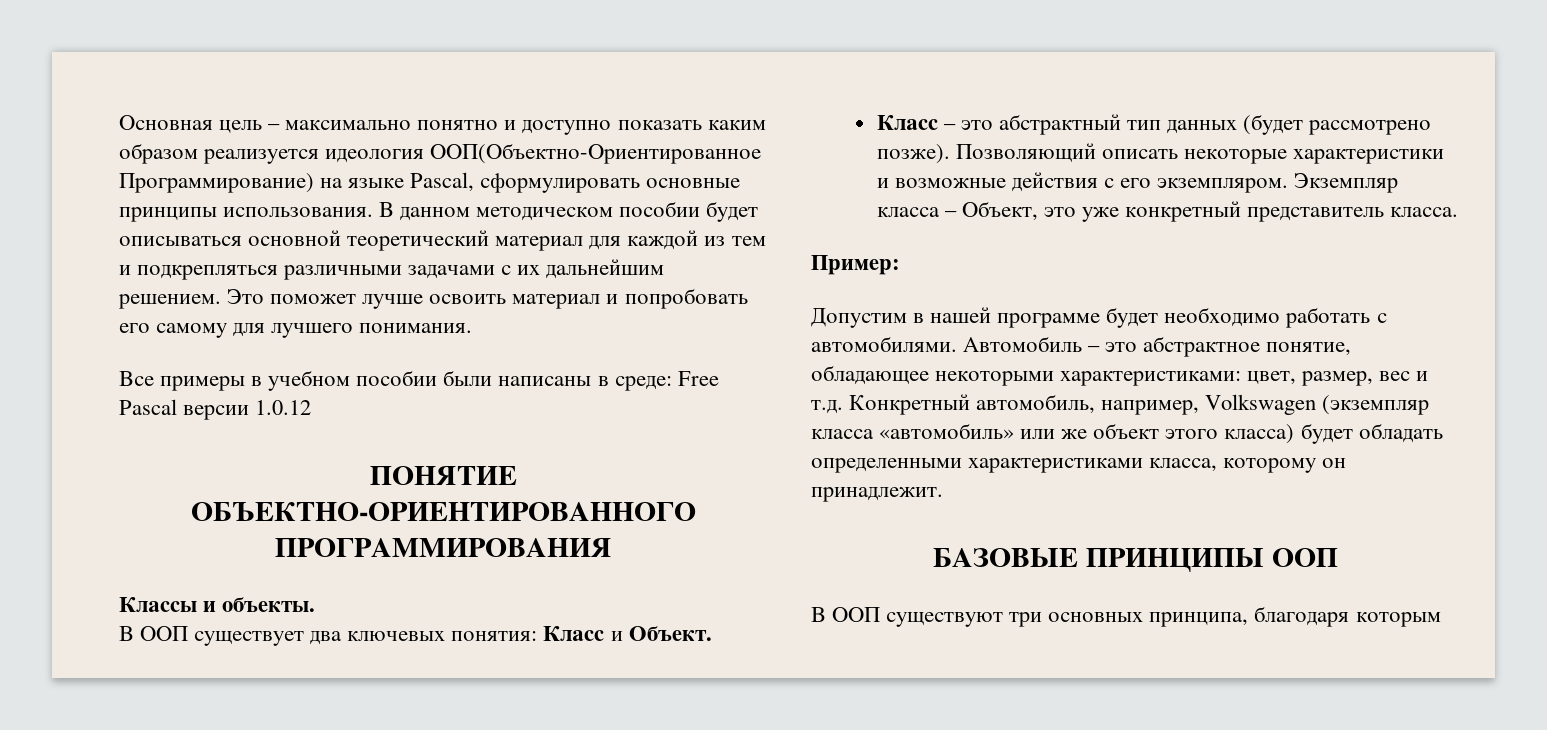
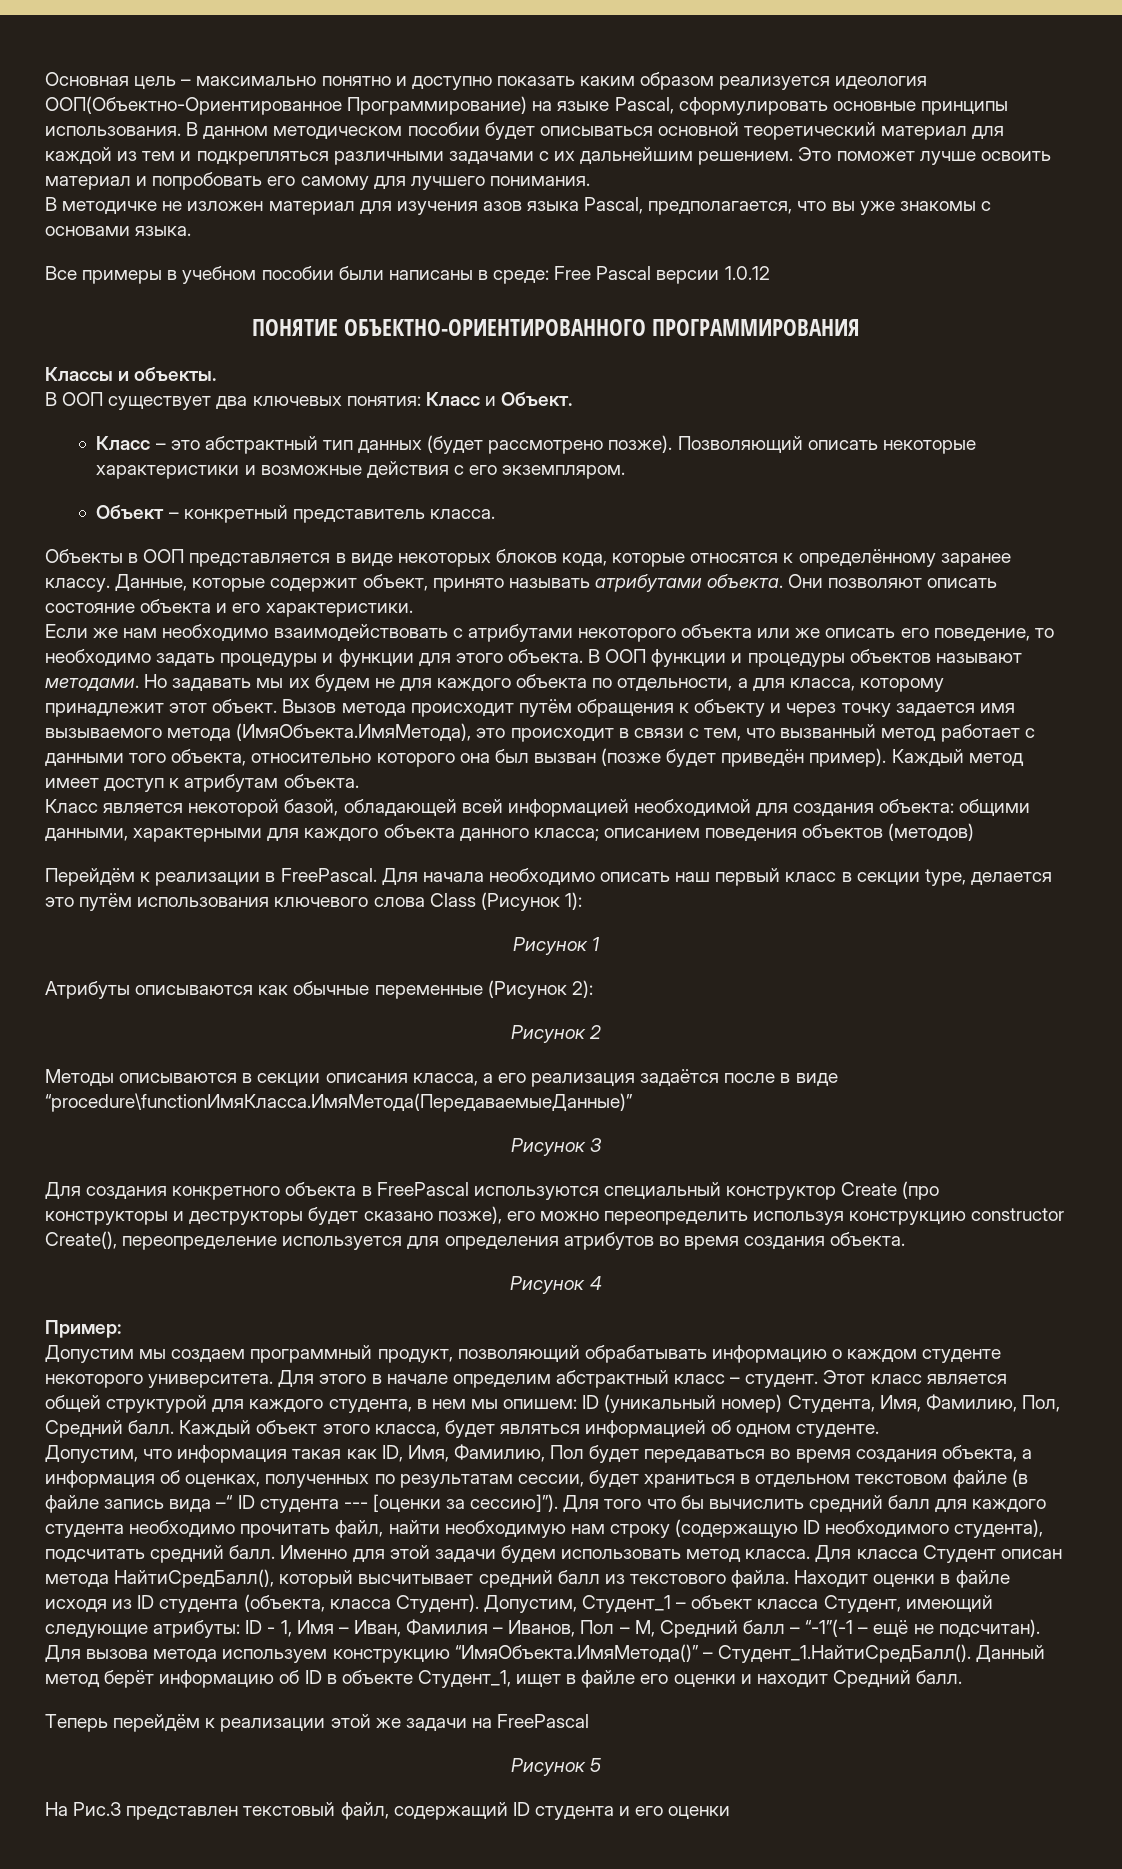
(473, 328) none -> [45,197,991,215] [45,226,192,236] // В методичке не изложен материал для изучения азов языка Pascal, предполагается, что вы уже знакомы с основами языка.
[1294,173,1399,193] [876,201,1459,222] [811,255,900,275] [811,307,1387,328] [811,336,1352,357] [811,365,1429,386] [811,394,1430,415] [811,423,1443,444] [811,458,1347,473] [811,487,943,502] [933,548,1338,573] [811,606,1441,627] Экземпляр класса – Объект, это уже конкретный представитель класса. // Пример: // Допустим в нашей программе будет необходимо работать с автомобилями. Автомобиль – это абстрактное понятие, обладающее некоторыми характеристиками: цвет, размер, вес и т.д. Конкретный автомобиль, например, Volkswagen (экземпляр класса «автомобиль» или же объект этого класса) будет обладать определенными характеристиками класса, которому он принадлежит. // БАЗОВЫЕ ПРИНЦИПЫ ООП // В ООП существуют три основных принципа, благодаря которым -> [96,505,495,523] [45,549,1011,567] [45,574,998,592] [45,599,413,617] [45,624,1054,642] [45,649,1022,667] [45,674,944,692] [45,699,1015,717] [45,723,1035,742] [45,748,1024,767] [45,774,359,792] [45,799,1031,817] [45,823,975,842] [45,868,1052,886] [45,892,582,911] [512,937,600,955] [45,980,593,999] [510,1025,602,1043] [45,1069,838,1087] [45,1093,633,1112] [510,1138,603,1156] [45,1181,940,1200] [45,1206,1065,1225] [45,1231,906,1250] [510,1276,602,1294] [45,1320,121,1338] [45,1345,1002,1363] [45,1370,1007,1388] [45,1394,1060,1413] [45,1420,880,1438] [45,1444,1032,1463] [45,1469,1028,1488] [45,1494,1047,1513] [45,1519,1044,1538] [45,1545,1062,1563] [45,1569,1010,1588] [45,1594,993,1613] [45,1619,1040,1638] [45,1644,1046,1663] [45,1670,963,1688] [45,1714,590,1732] [510,1758,602,1776] [45,1802,731,1820] // Объект – конкретный представитель класса. // Объекты в ООП представляется в виде некоторых блоков кода, которые относятся к определённому заранее классу. Данные, которые содержит объект, принято называть атрибутами объекта. Они позволяют описать состояние объекта и его характеристики. // Если же нам необходимо взаимодействовать с атрибутами некоторого объекта или же описать его поведение, то необходимо задать процедуры и функции для этого объекта. В ООП функции и процедуры объектов называют методами. Но задавать мы их будем не для каждого объекта по отдельности, а для класса, которому принадлежит этот объект. Вызов метода происходит путём обращения к объекту и через точку задается имя вызываемого метода (ИмяОбъекта.ИмяМетода), это происходит в связи с тем, что вызванный метод работает с данными того объекта, относительно которого она был вызван (позже будет приведён пример). Каждый метод имеет доступ к атрибутам объекта. // Класс является некоторой базой, обладающей всей информацией необходимой для создания объекта: общими данными, характерными для каждого объекта данного класса; описанием поведения объектов (методов) // Перейдём к реализации в FreePascal. Для начала необходимо описать наш первый класс в секции type, делается это путём использования ключевого слова Class (Рисунок 1): // Рисунок 1 // Атрибуты описываются как обычные переменные (Рисунок 2): // Рисунок 2 // Методы описываются в секции описания класса, а его реализация задаётся после в виде “procedure\functionИмяКласса.ИмяМетода(ПередаваемыеДанные)” // Рисунок 3 // Для создания конкретного объекта в FreePascal используются специальный конструктор Create (про конструкторы и деструкторы будет сказано позже), его можно переопределить используя конструкцию constructor Create(), переопределение используется для определения атрибутов во время создания объекта. // Рисунок 4 // Пример: // Допустим мы создаем программный продукт, позволяющий обрабатывать информацию о каждом студенте некоторого университета. Для этого в начале определим абстрактный класс – студент. Этот класс является общей структурой для каждого студента, в нем мы опишем: ID (уникальный номер) Студента, Имя, Фамилию, Пол, Средний балл. Каждый объект этого класса, будет являться информацией об одном студенте. // Допустим, что информация такая как ID, Имя, Фамилию, Пол будет передаваться во время создания объекта, а информация об оценках, полученных по результатам сессии, будет храниться в отдельном текстовом файле (в файле запись вида –“ ID студента --- [оценки за сессию]”). Для того что бы вычислить средний балл для каждого студента необходимо прочитать файл, найти необходимую нам строку (содержащую ID необходимого студента), подсчитать средний балл. Именно для этой задачи будем использовать метод класса. Для класса Студент описан метода НайтиСредБалл(), который высчитывает средний балл из текстового файла. Находит оценки в файле исходя из ID студента (объекта, класса Студент). Допустим, Студент_1 – объект класса Студент, имеющий следующие атрибуты: ID - 1, Имя – Иван, Фамилия – Иванов, Пол – М, Средний балл – “-1”(-1 – ещё не подсчитан). Для вызова метода используем конструкцию “ИмяОбъекта.ИмяМетода()” – Студент_1.НайтиСредБалл(). Данный метод берёт информацию об ID в объекте Студент_1, ищет в файле его оценки и находит Средний балл. // Теперь перейдём к реализации этой же задачи на FreePascal // Рисунок 5 // На Рис.3 представлен текстовый файл, содержащий ID студента и его оценки

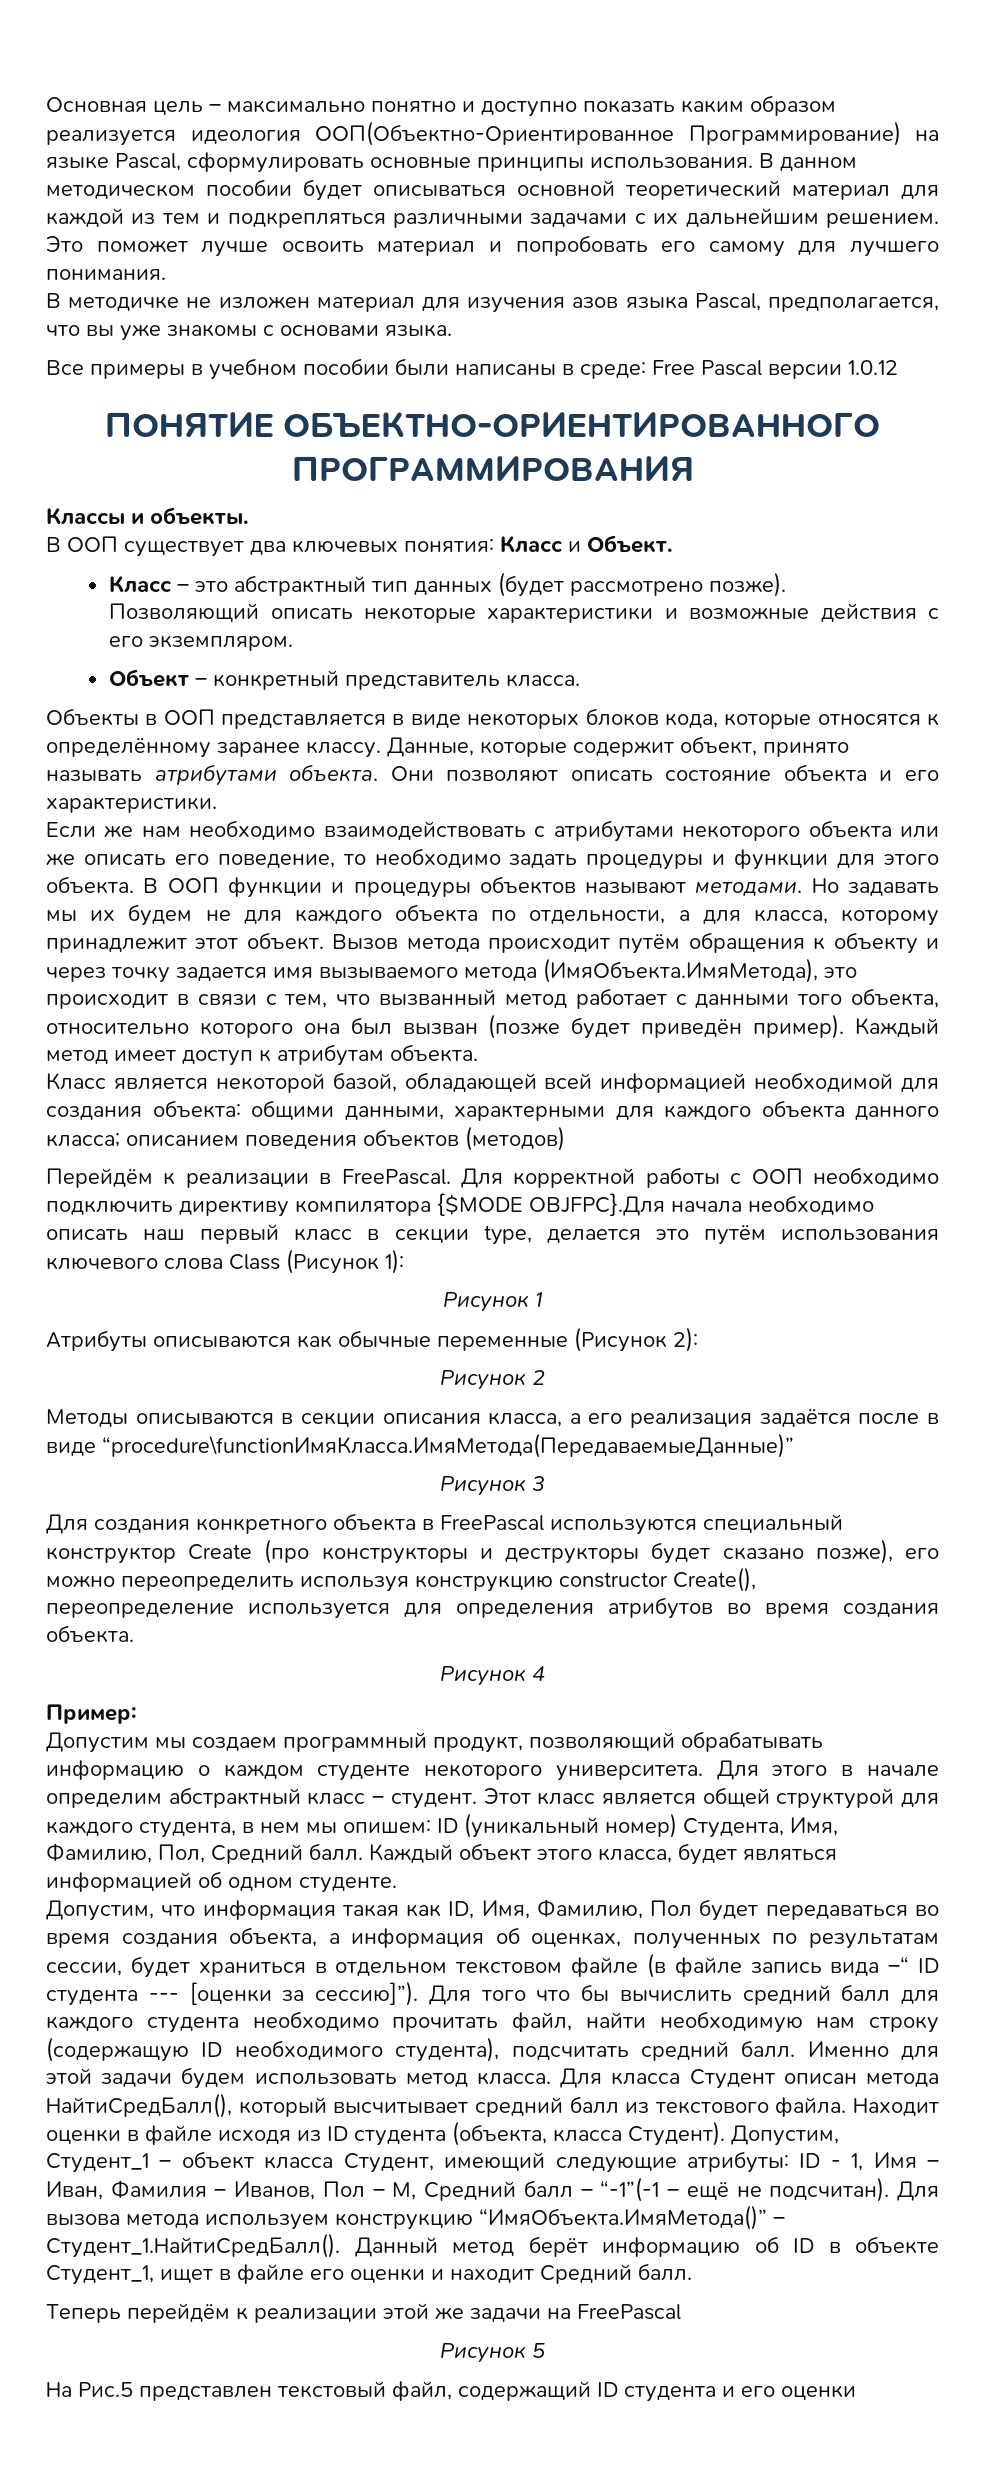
(418, 876) none -> [513,1167,939,1188] [46,1193,665,1217] корректной работы с ООП необходимо подключить директиву компилятора {$MODE OBJFPC}.Для
[73,1802,122,1816] Рис.3 -> [78,2382,133,2397] Рис.5

